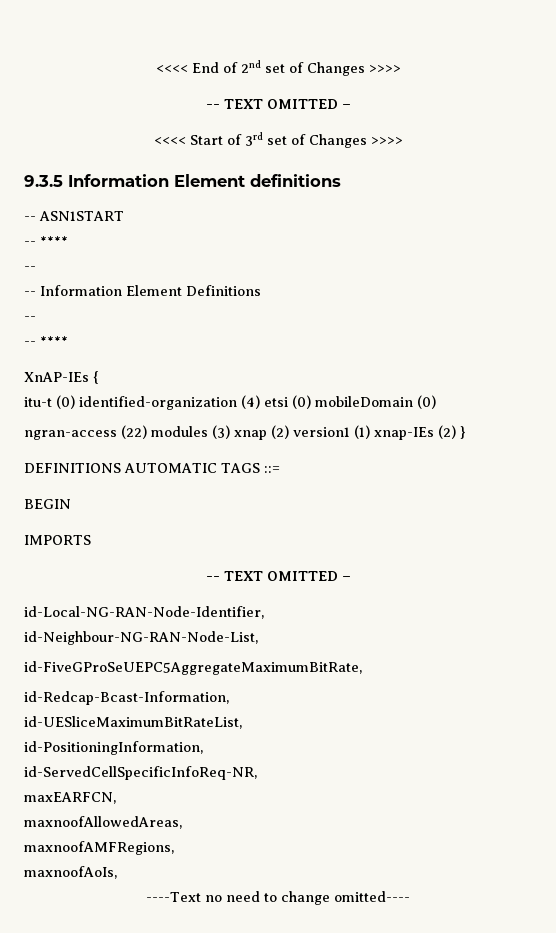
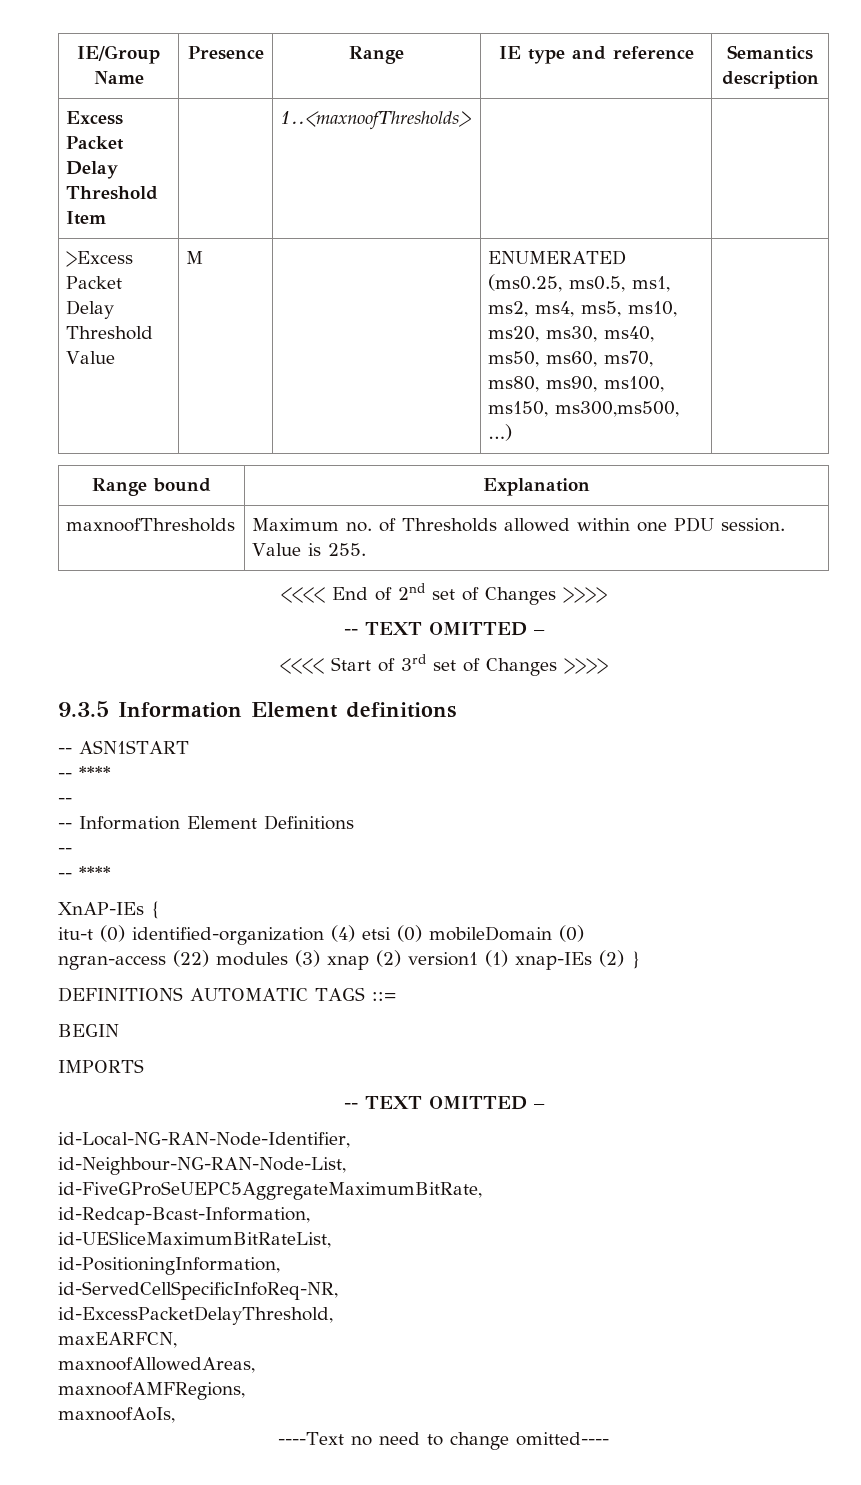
(155, 69) none -> [77,45,160,64] [93,71,144,84] [187,46,264,60] [349,46,404,64] [498,46,694,64] [727,45,813,60] [721,71,819,89] [66,111,124,125] [66,136,125,150] [66,161,119,179] [66,186,159,200] [66,211,107,225] [280,111,472,130] [66,251,134,267] [66,276,123,289] [66,300,115,319] [66,326,154,340] [66,351,116,364] [186,251,204,264] [488,250,627,265] [488,274,671,292] [488,301,678,317] [488,326,655,342] [488,351,654,367] [488,376,665,392] [488,401,680,417] [488,424,513,441] [92,478,211,496] [483,478,590,496] [66,518,236,532] [252,517,786,532] [252,543,367,556] IE/Group Name | Presence | Range | IE type and reference | Semantics description // Excess Packet Delay Threshold Item | | 1..<maxnoofThresholds> | | // >Excess Packet Delay Threshold Value | M | | ENUMERATED (ms0.25, ms0.5, ms1, ms2, ms4, ms5, ms10, ms20, ms30, ms40, ms50, ms60, ms70, ms80, ms90, ms100, ms150, ms300,ms500, …) | // Range bound | Explanation // maxnoofThresholds | Maximum no. of Thresholds allowed within one PDU session. Value is 255. //
(257, 773) none -> [58,1306,333,1325] // id-ExcessPacketDelayThreshold,

